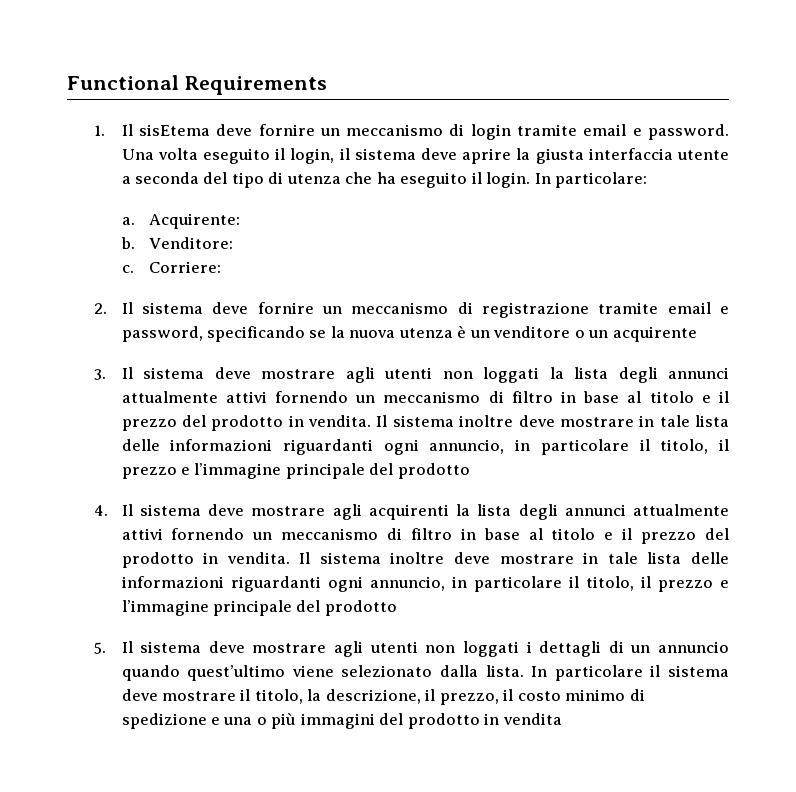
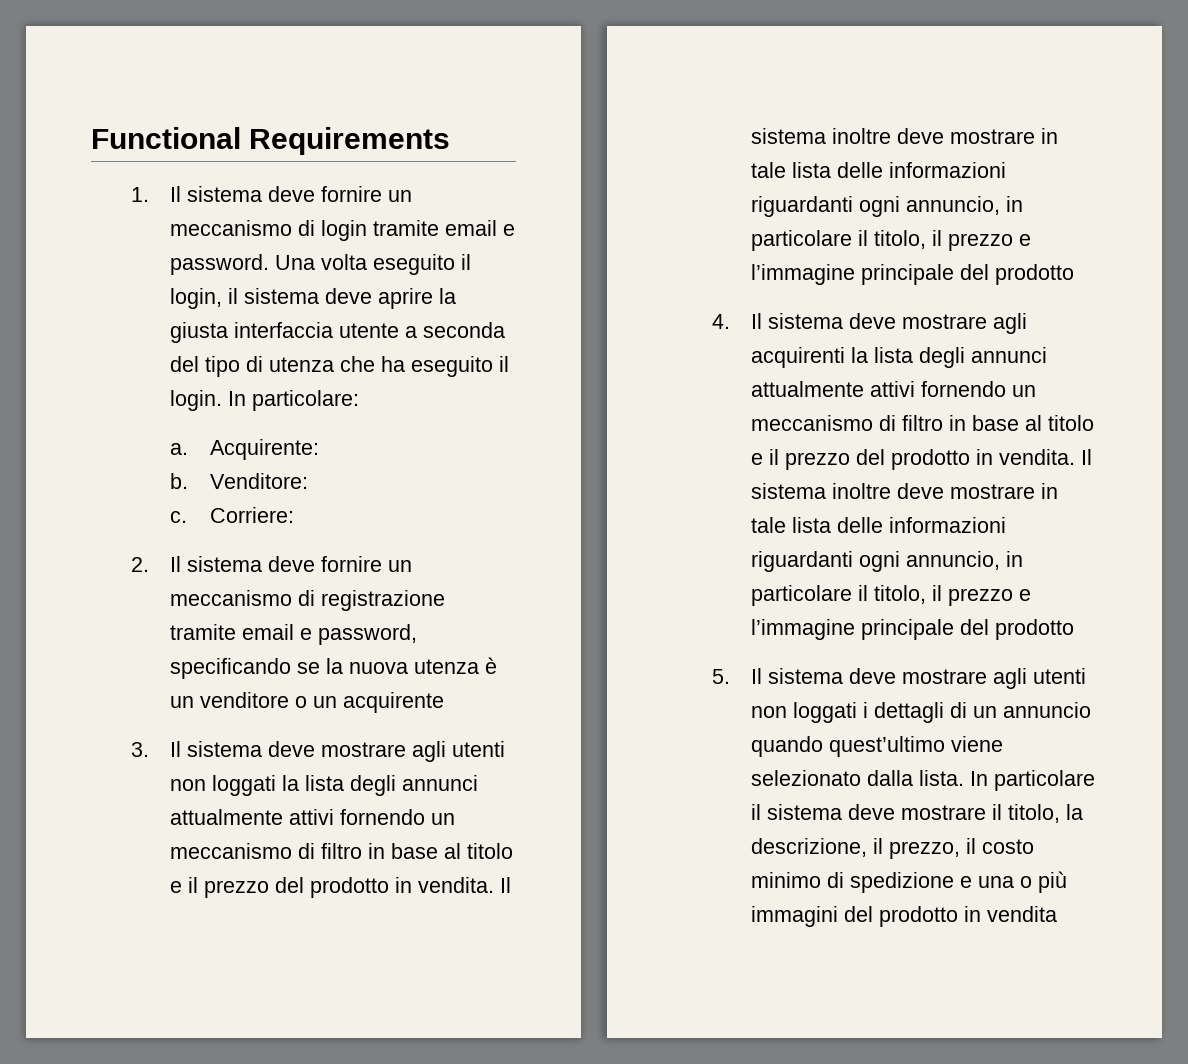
[138,124,210,136] sisEtema -> [187,186,263,202] sistema

